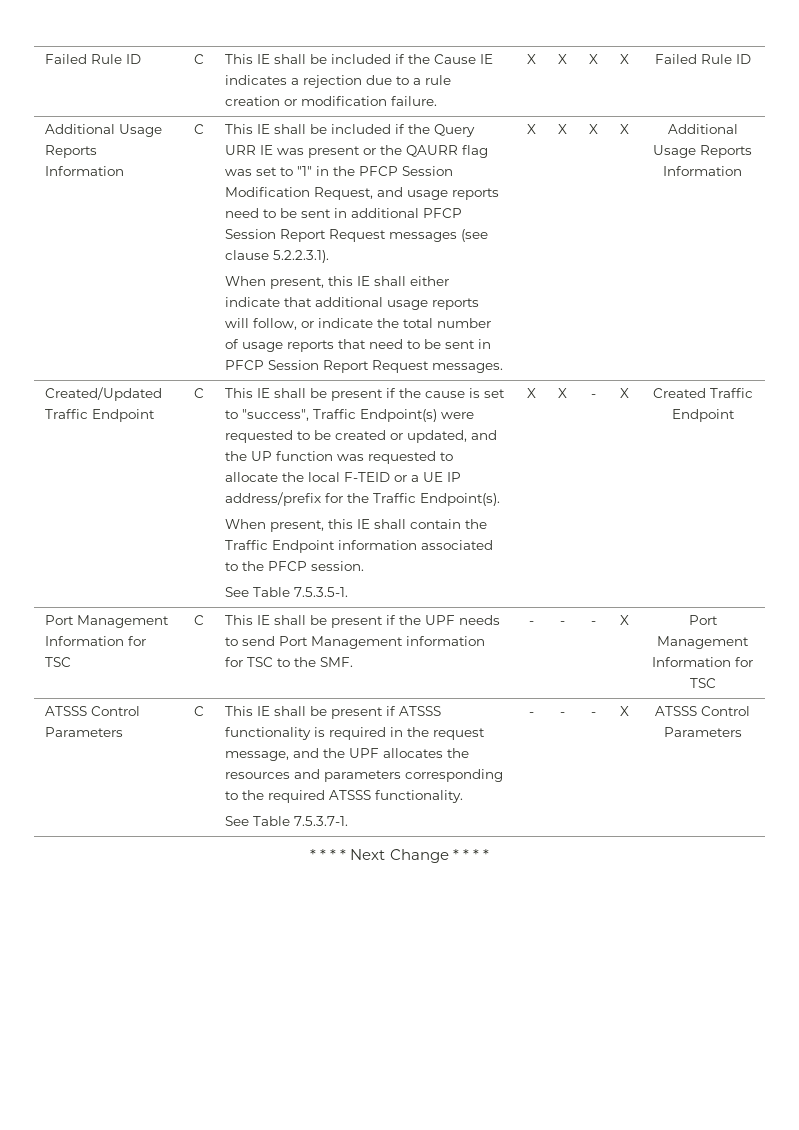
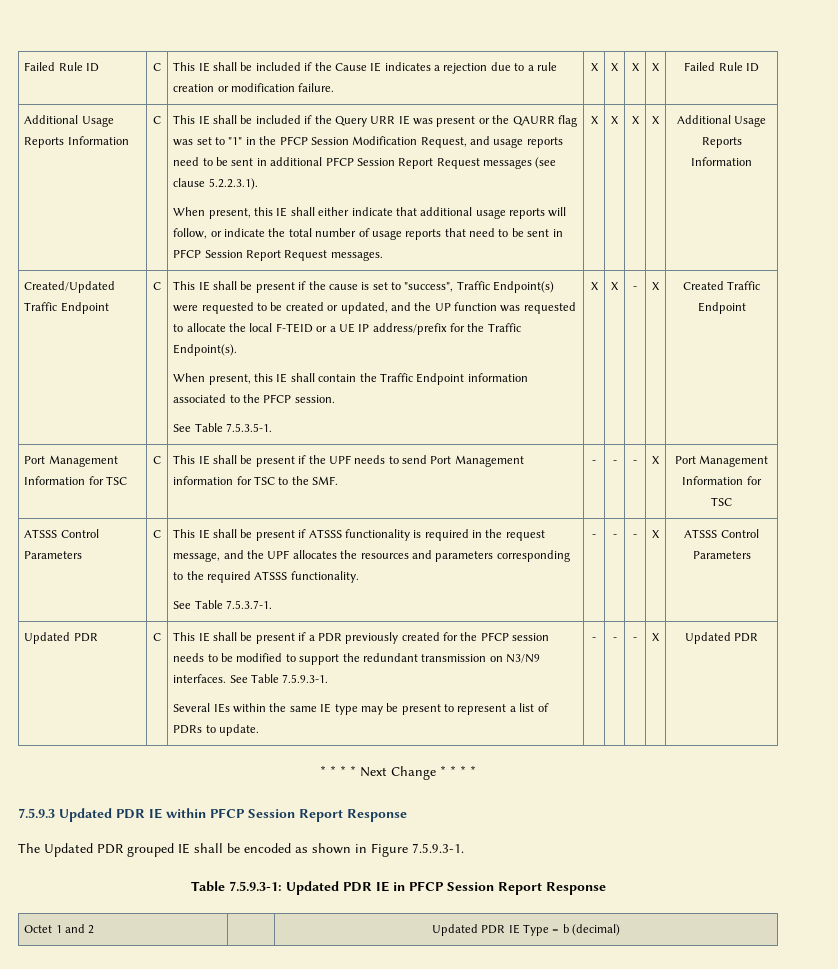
(742, 732) none -> [24,632,98,644] [153,633,161,641] [173,632,550,644] [173,653,541,665] [173,674,329,683] [173,703,549,715] [173,724,260,736] [592,637,596,641] [612,637,617,641] [633,637,637,641] [652,633,660,641] [684,632,759,644] // Updated PDR | C | This IE shall be present if a PDR previously created for the PFCP session needs to be modified to support the redundant transmission on N3/N9 interfaces. See Table 7.5.9.3-1. // Several IEs within the same IE type may be present to represent a list of PDRs to update. | - | - | - | X | Updated PDR
(489, 854) none -> [18,808,407,822] [18,843,464,857] [190,881,606,895] [24,924,95,934] [431,924,621,936] // 7.5.9.3 Updated PDR IE within PFCP Session Report Response // The Updated PDR grouped IE shall be encoded as shown in Figure 7.5.9.3-1. // Table 7.5.9.3-1: Updated PDR IE in PFCP Session Report Response // Octet 1 and 2 | | Updated PDR IE Type = b (decimal)

